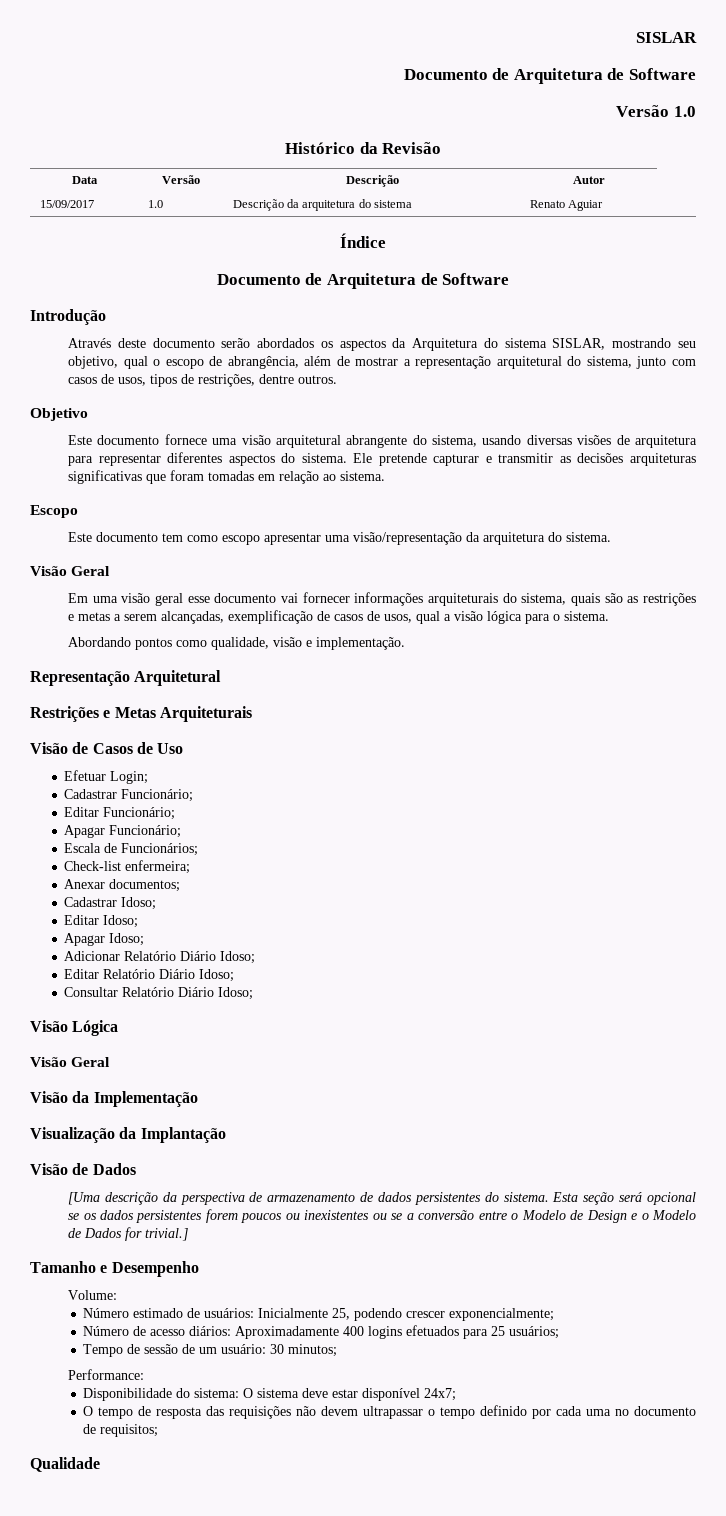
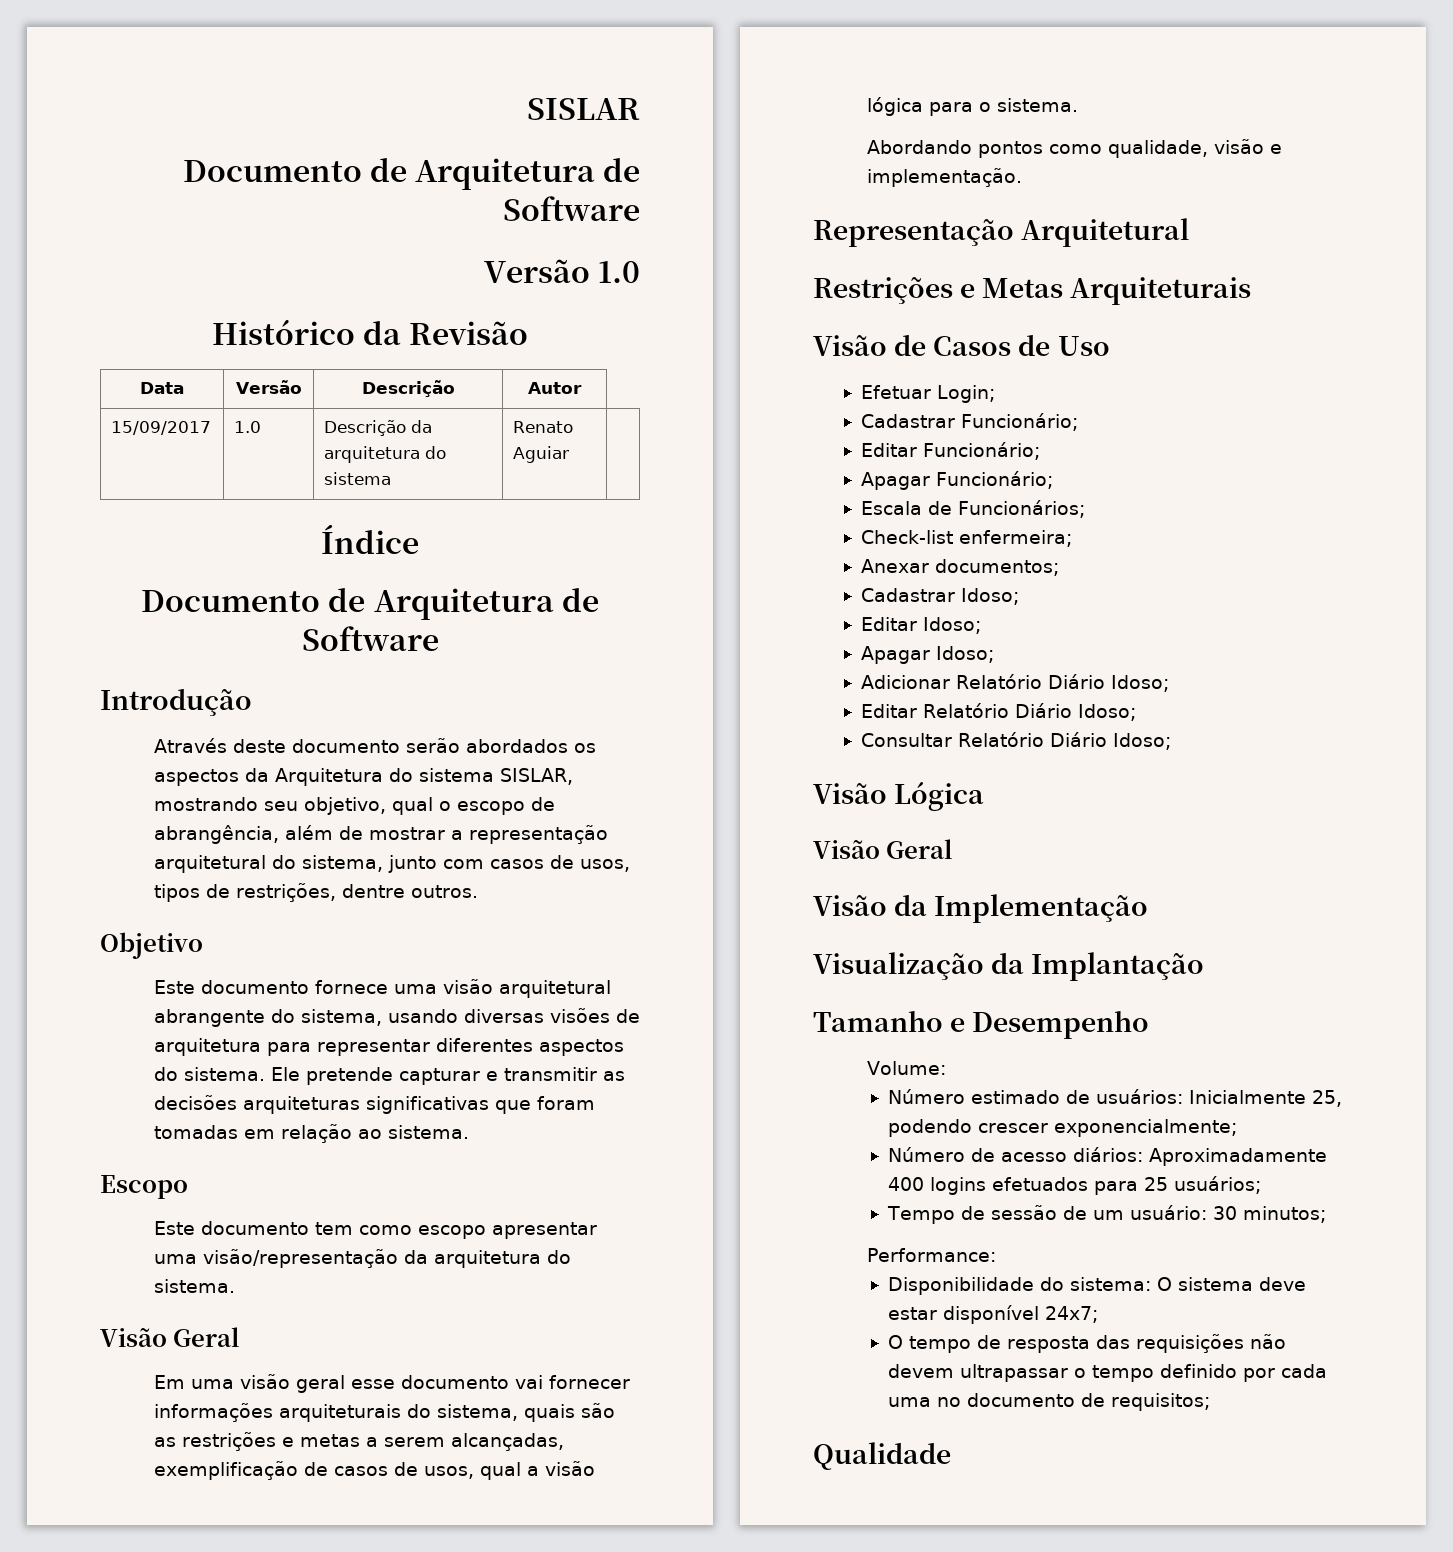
[30,1163,136,1175] [68,1192,696,1205] [68,1209,696,1223] [68,1227,189,1241] // Visão de Dados // [Uma descrição da perspectiva de armazenamento de dados persistentes do sistema. Esta seção será opcional se os dados persistentes forem poucos ou inexistentes ou se a conversão entre o Modelo de Design e o Modelo de Dados for trivial.] -> (1205, 966) none

